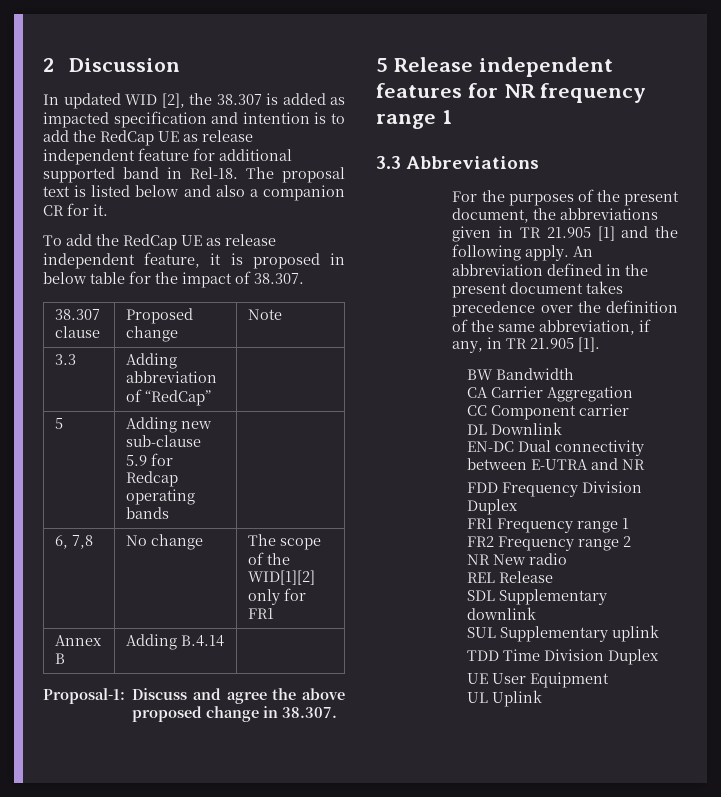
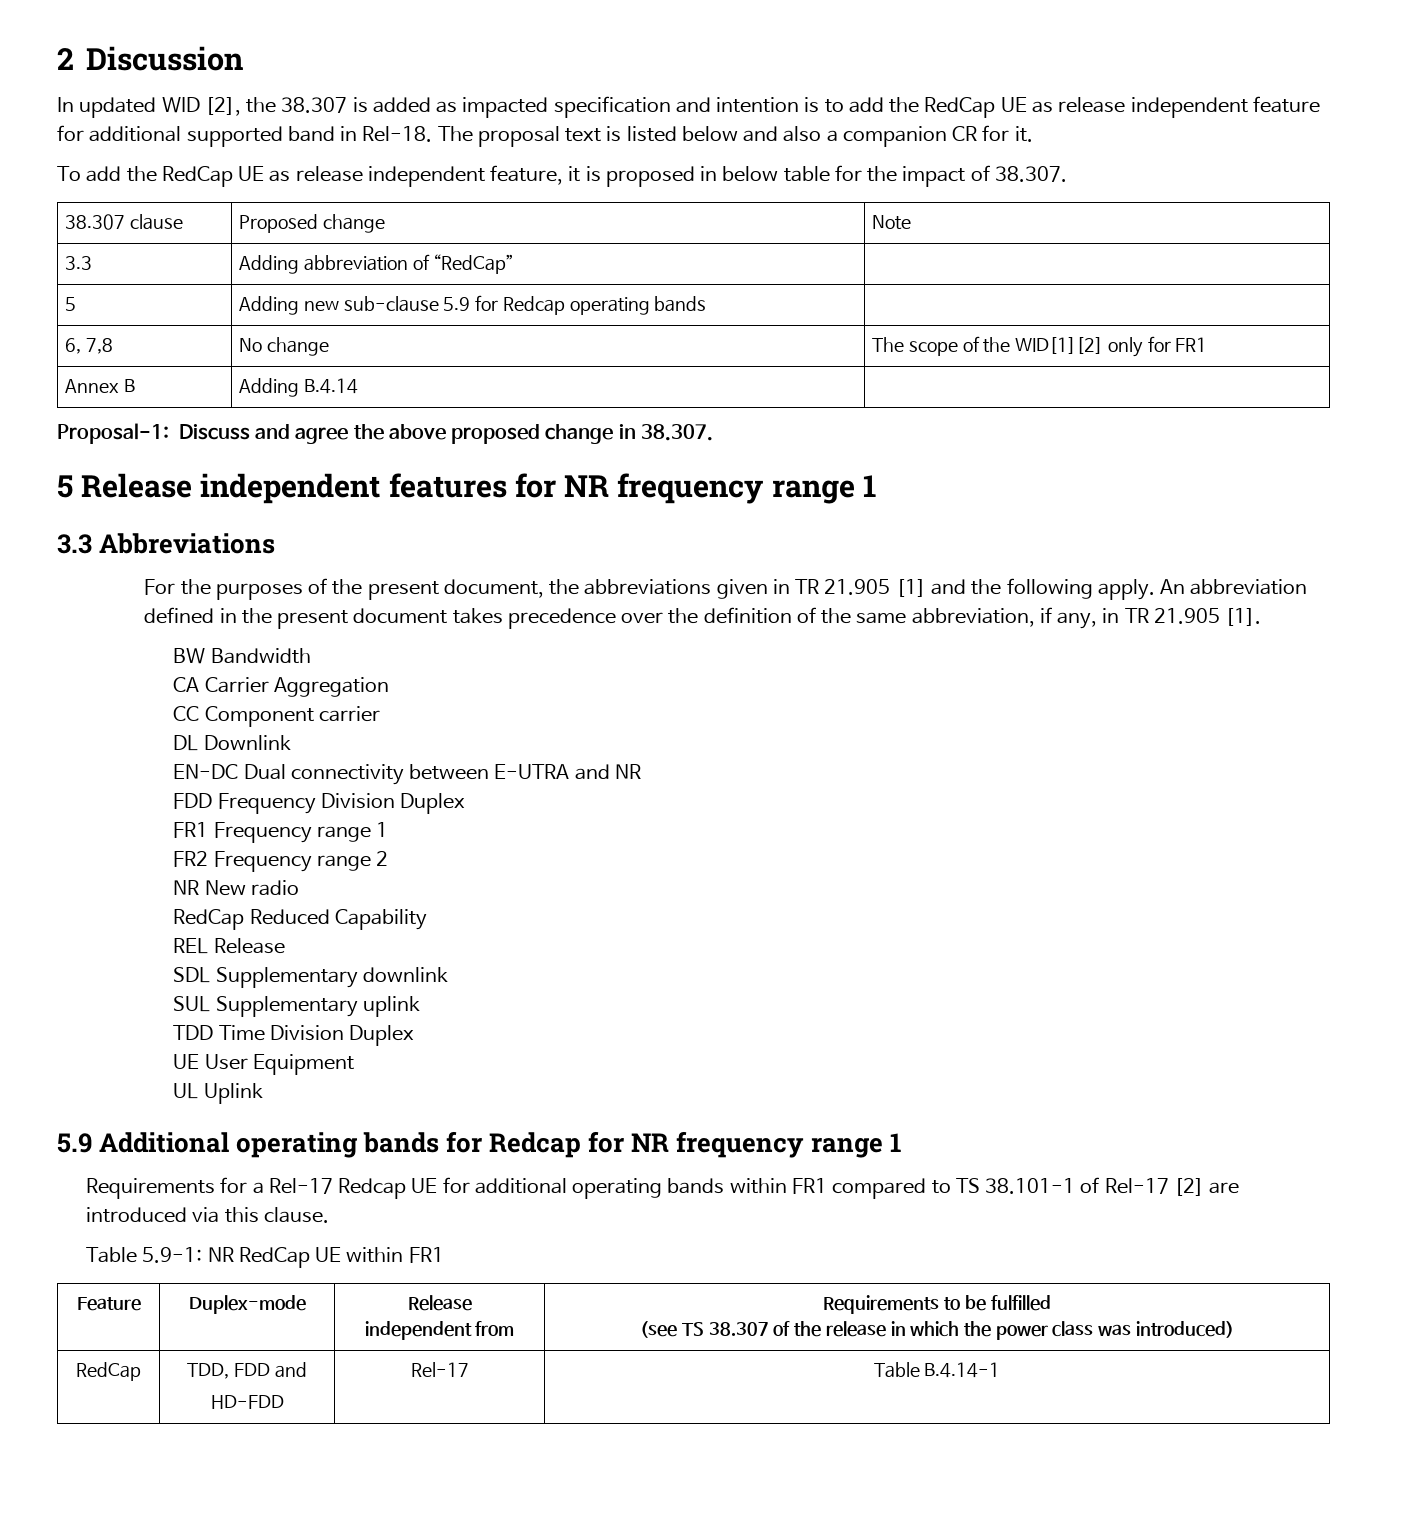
(567, 559) none -> [173,909,427,930] // RedCap Reduced Capability
(542, 698) none -> [57,1131,902,1158] [86,1177,1240,1199] [86,1207,329,1223] [86,1247,444,1268] [76,1297,141,1311] [188,1295,306,1314] [407,1295,472,1311] [364,1321,515,1340] [823,1295,1051,1314] [640,1321,1234,1340] [76,1362,141,1381] [187,1362,307,1379] [210,1395,284,1409] [410,1362,469,1377] [873,1362,1001,1378] // 5.9 Additional operating bands for Redcap for NR frequency range 1 // Requirements for a Rel-17 Redcap UE for additional operating bands within FR1 compared to TS 38.101-1 of Rel-17 [2] are introduced via this clause. // Table 5.9-1: NR RedCap UE within FR1 // Feature | Duplex-mode | Release // independent from | Requirements to be fulfilled // (see TS 38.307 of the release in which the power class was introduced) // RedCap | TDD, FDD and // HD-FDD | Rel-17 | Table B.4.14-1

